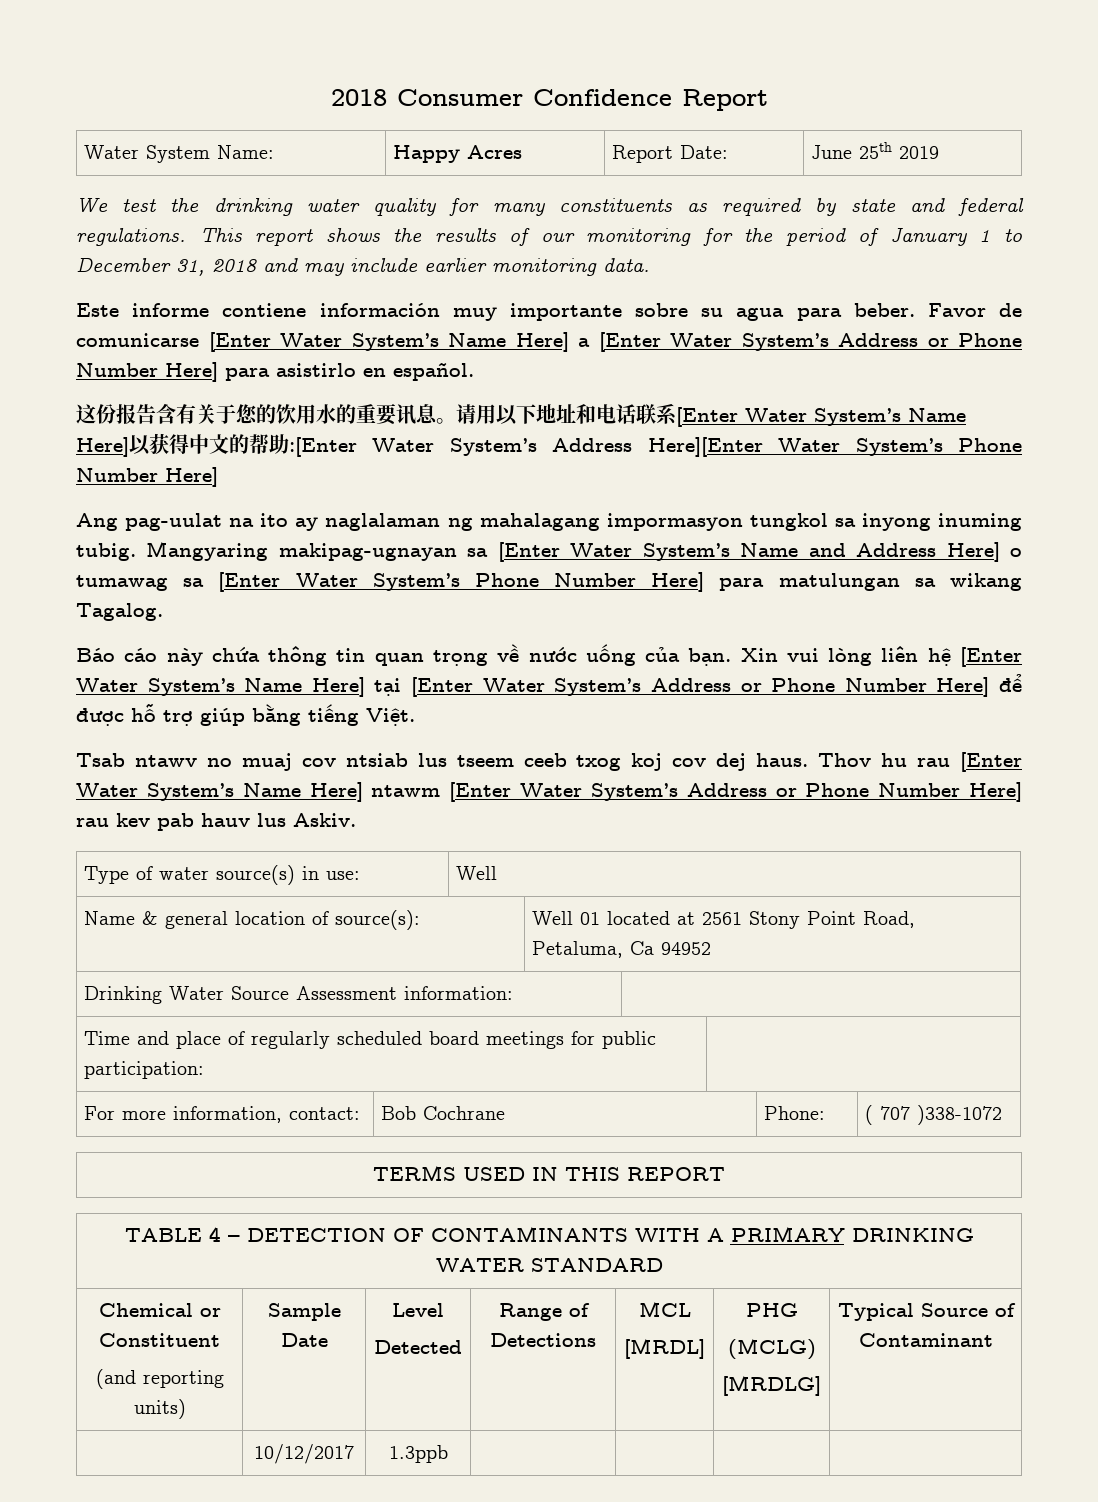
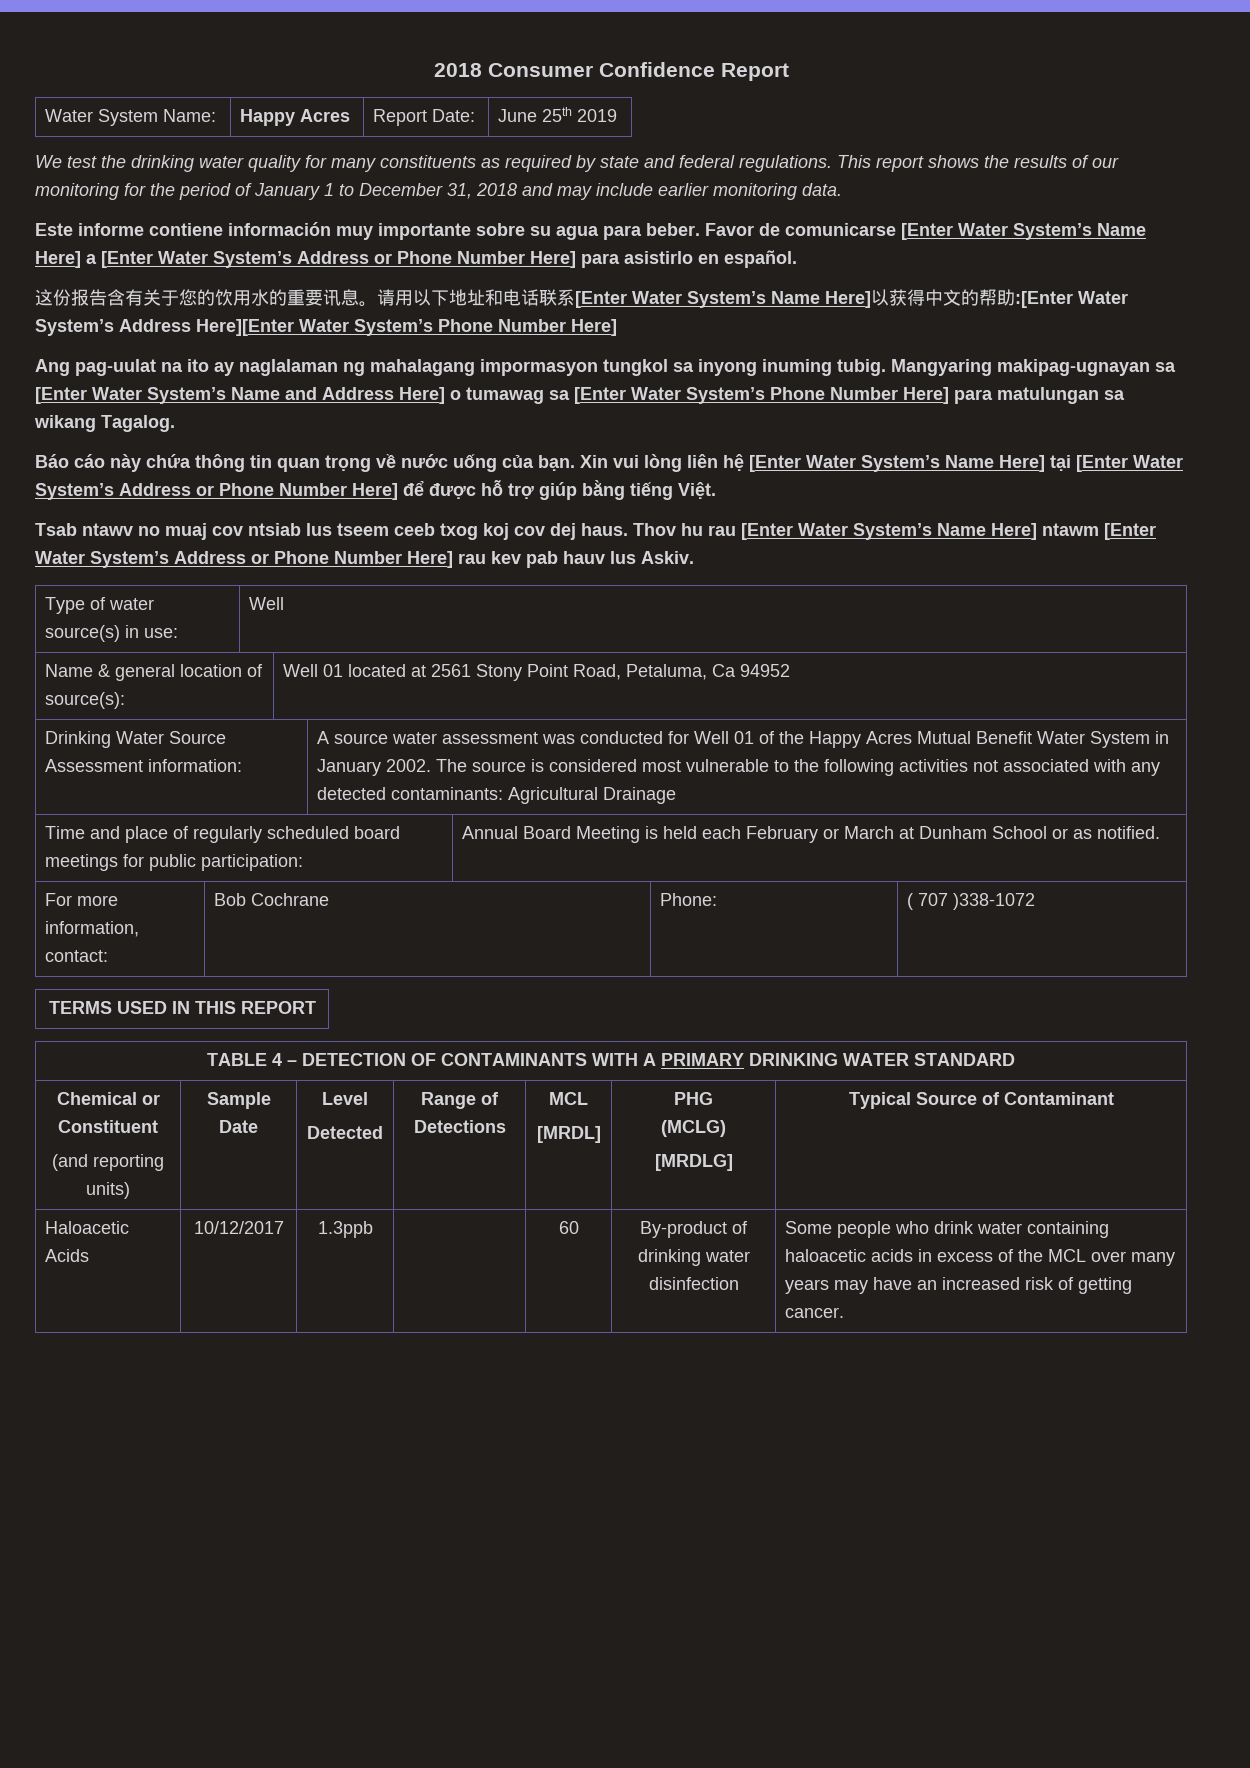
(514, 993) none -> [317,731,1170,748] [317,759,1161,776] [317,787,677,804] A source water assessment was conducted for Well 01 of the Happy Acres Mutual Benefit Water System in January 2002. The source is considered most vulnerable to the following activities not associated with any detected contaminants: Agricultural Drainage
(205, 1070) none -> [462,826,1161,843] Annual Board Meeting is held each February or March at Dunham School or as notified.
(993, 1340) none -> [45,1221,130,1234] [45,1249,90,1262] Haloacetic Acids
(448, 1454) | | -> [558,1221,579,1234] [640,1221,748,1238] [637,1249,750,1266] [648,1277,739,1290] [785,1221,1110,1238] [785,1249,1176,1266] [785,1277,1133,1294] [785,1307,845,1318] 60 | By-product of drinking water disinfection | Some people who drink water containing haloacetic acids in excess of the MCL over many years may have an increased risk of getting cancer.

